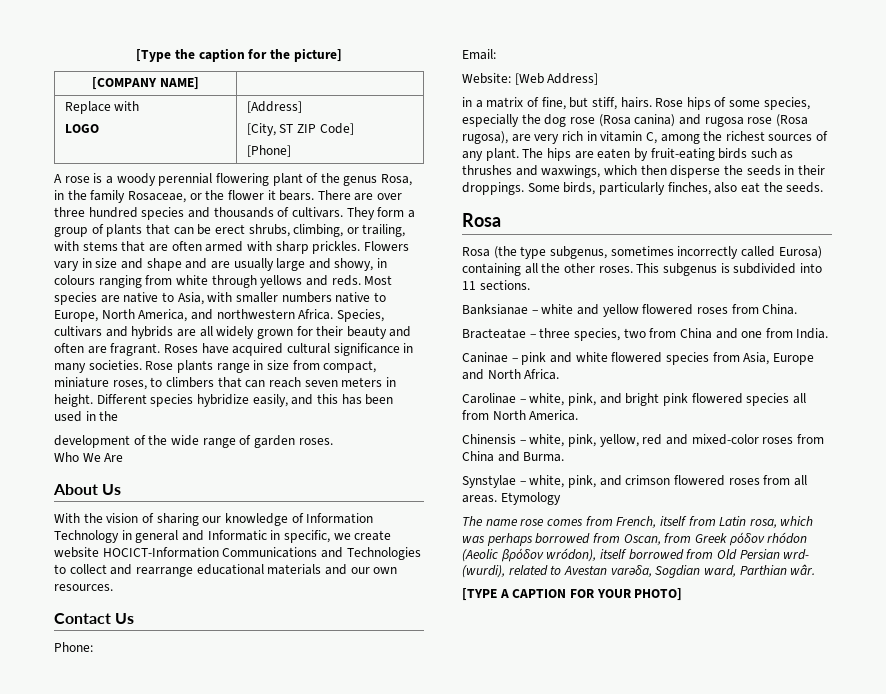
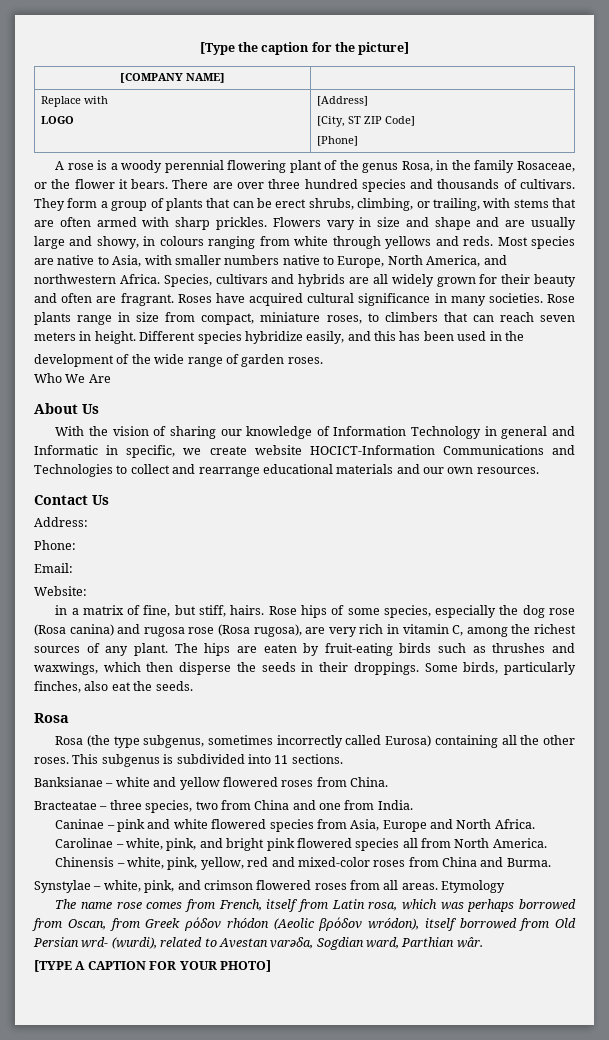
(135, 618) none -> [34,517,88,527] // Address:
[514,73,599,85] [Web Address] -> (87, 591) none

